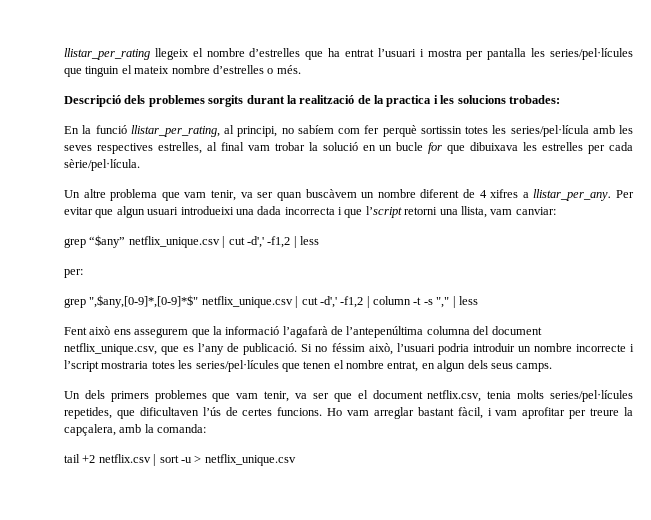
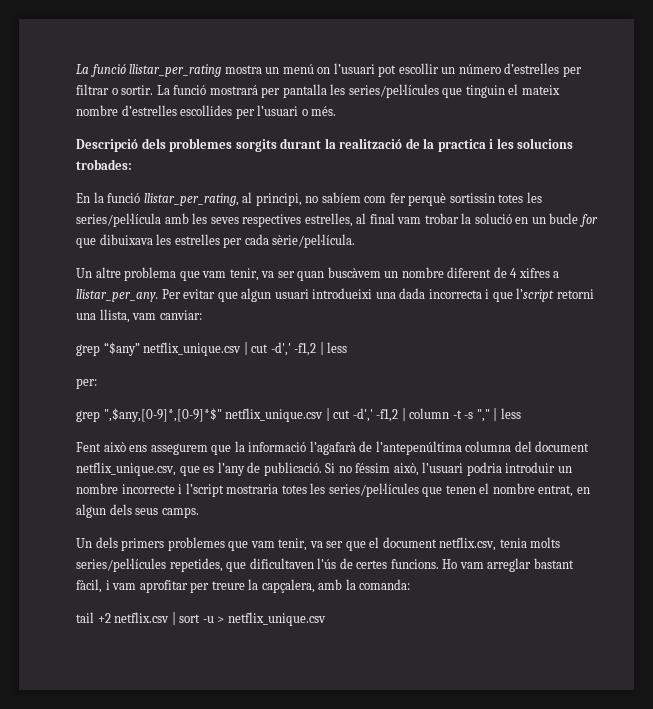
[64,48,462,60] llistar_per_rating llegeix el nombre d’estrelles que ha entrat l’usuari i mostra -> [76,63,582,77] [76,84,258,95] La funció llistar_per_rating mostra un menú on l’usuari pot escollir un número d’estrelles per filtrar o sortir. La funció mostrará
(264, 69) none -> [180,105,299,119] escollides per l’usuari

